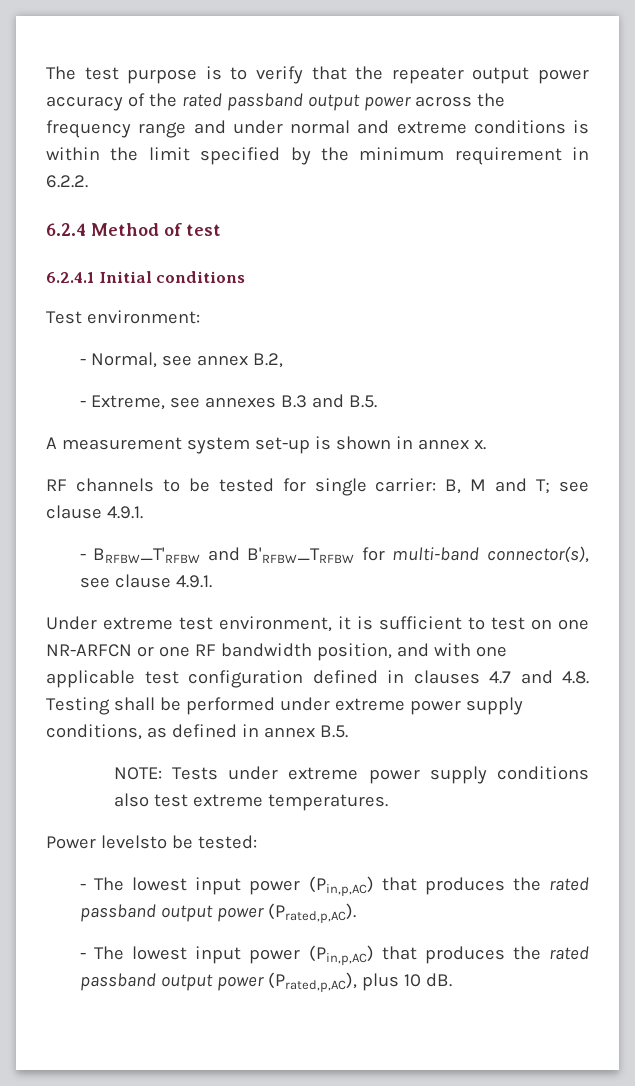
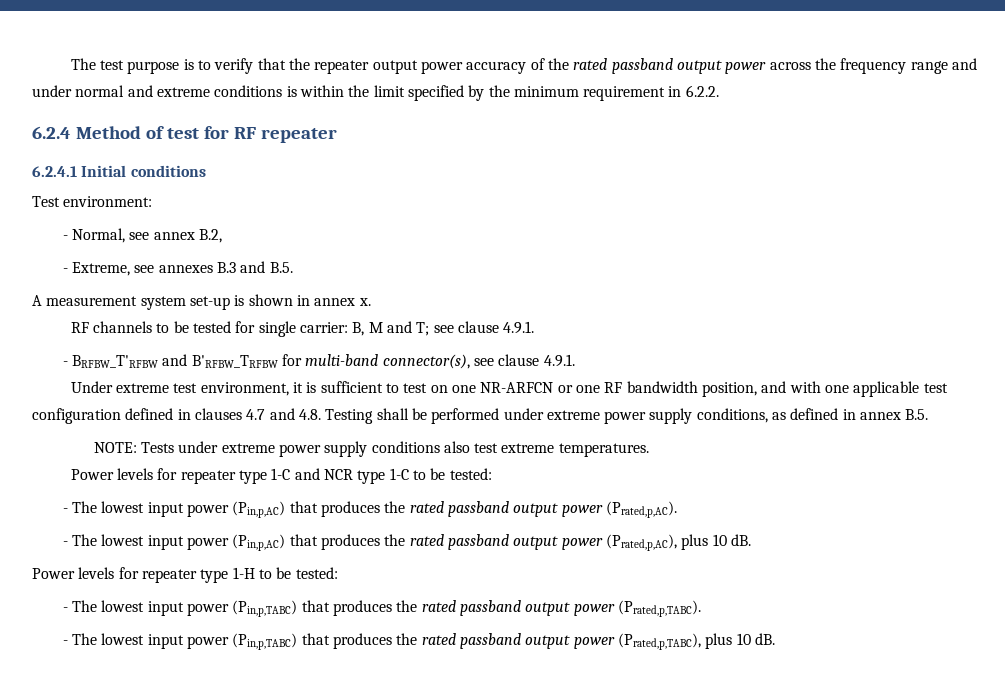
(221, 230) none -> [203,126,337,143] for RF repeater
[100,835,167,849] levelsto -> [117,468,427,484] levels for repeater type 1-C and NCR type 1-C to
(452, 980) none -> [32,567,338,583] [62,600,701,617] [62,633,775,650] // Power levels for repeater type 1-H to be tested: // - The lowest input power (Pin,p,TABC) that produces the rated passband output power (Prated,p,TABC). // - The lowest input power (Pin,p,TABC) that produces the rated passband output power (Prated,p,TABC), plus 10 dB.

